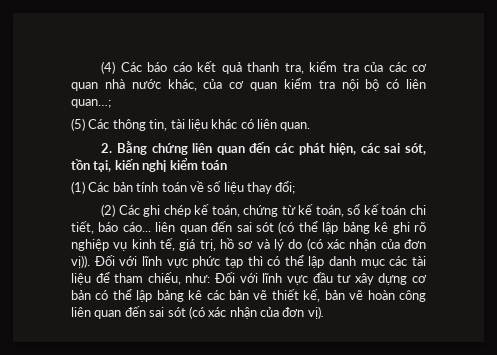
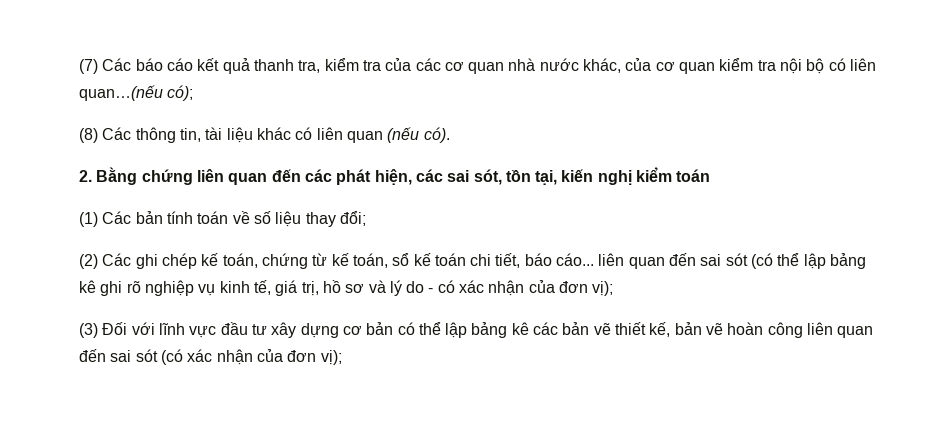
[101,61,116,74] (4) -> [79,59,98,74] (7)
[71,99,111,108] [71,118,85,131] quan…; // (5) -> [79,85,194,101] [79,128,98,143] quan…(nếu có); // (8)
[280,122,311,131] quan. -> [346,127,450,143] quan (nếu có).
[306,238,426,251] [71,255,427,268] [71,272,211,285] (có xác nhận của đơn vị)). Đối với lĩnh vực phức tạp thì có thể lập danh mục các tài liệu để tham chiếu, như: -> [428,280,614,296] [79,323,98,338] - có xác nhận của đơn vị); // (3)
[307,306,324,319] vị). -> [320,350,342,365] vị);

